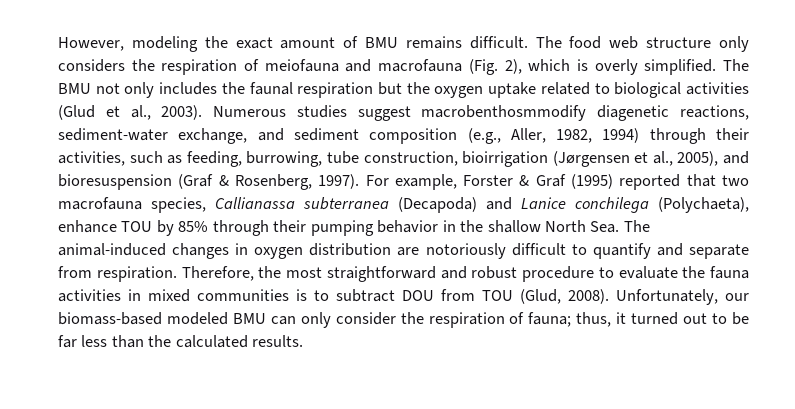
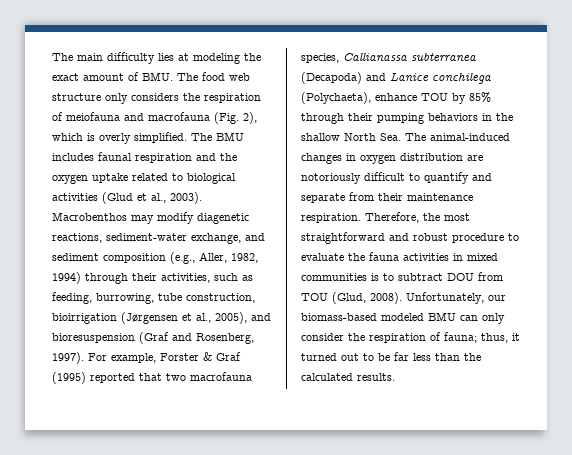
[58,37,124,51] However, -> [52,52,189,64] The main difficulty lies at
[365,36,528,49] BMU remains difficult. -> [142,72,173,81] BMU.
[95,82,245,98] not only includes the -> [52,153,94,161] includes
[378,82,403,95] but -> [196,153,216,161] and
[213,105,587,121] Numerous studies suggest macrobenthosmmodify -> [52,212,194,224] Macrobenthos may modify
[218,175,229,186] & -> [172,333,192,341] and
[377,220,439,233] behavior -> [428,113,478,121] behaviors
(92, 272) none -> [378,193,473,201] their maintenance

